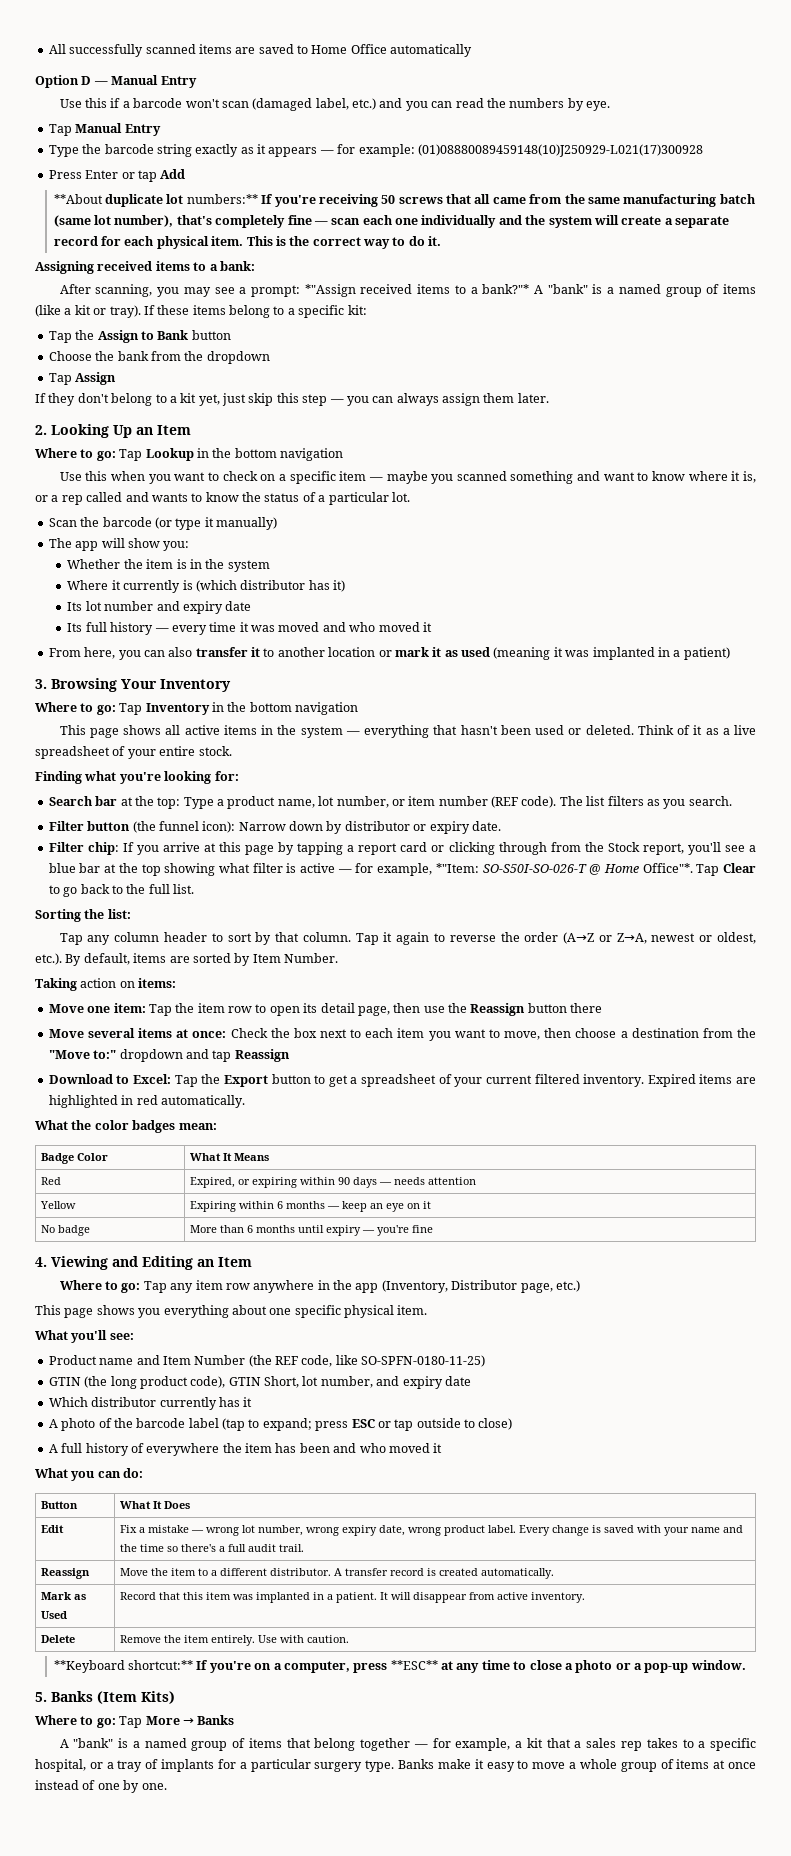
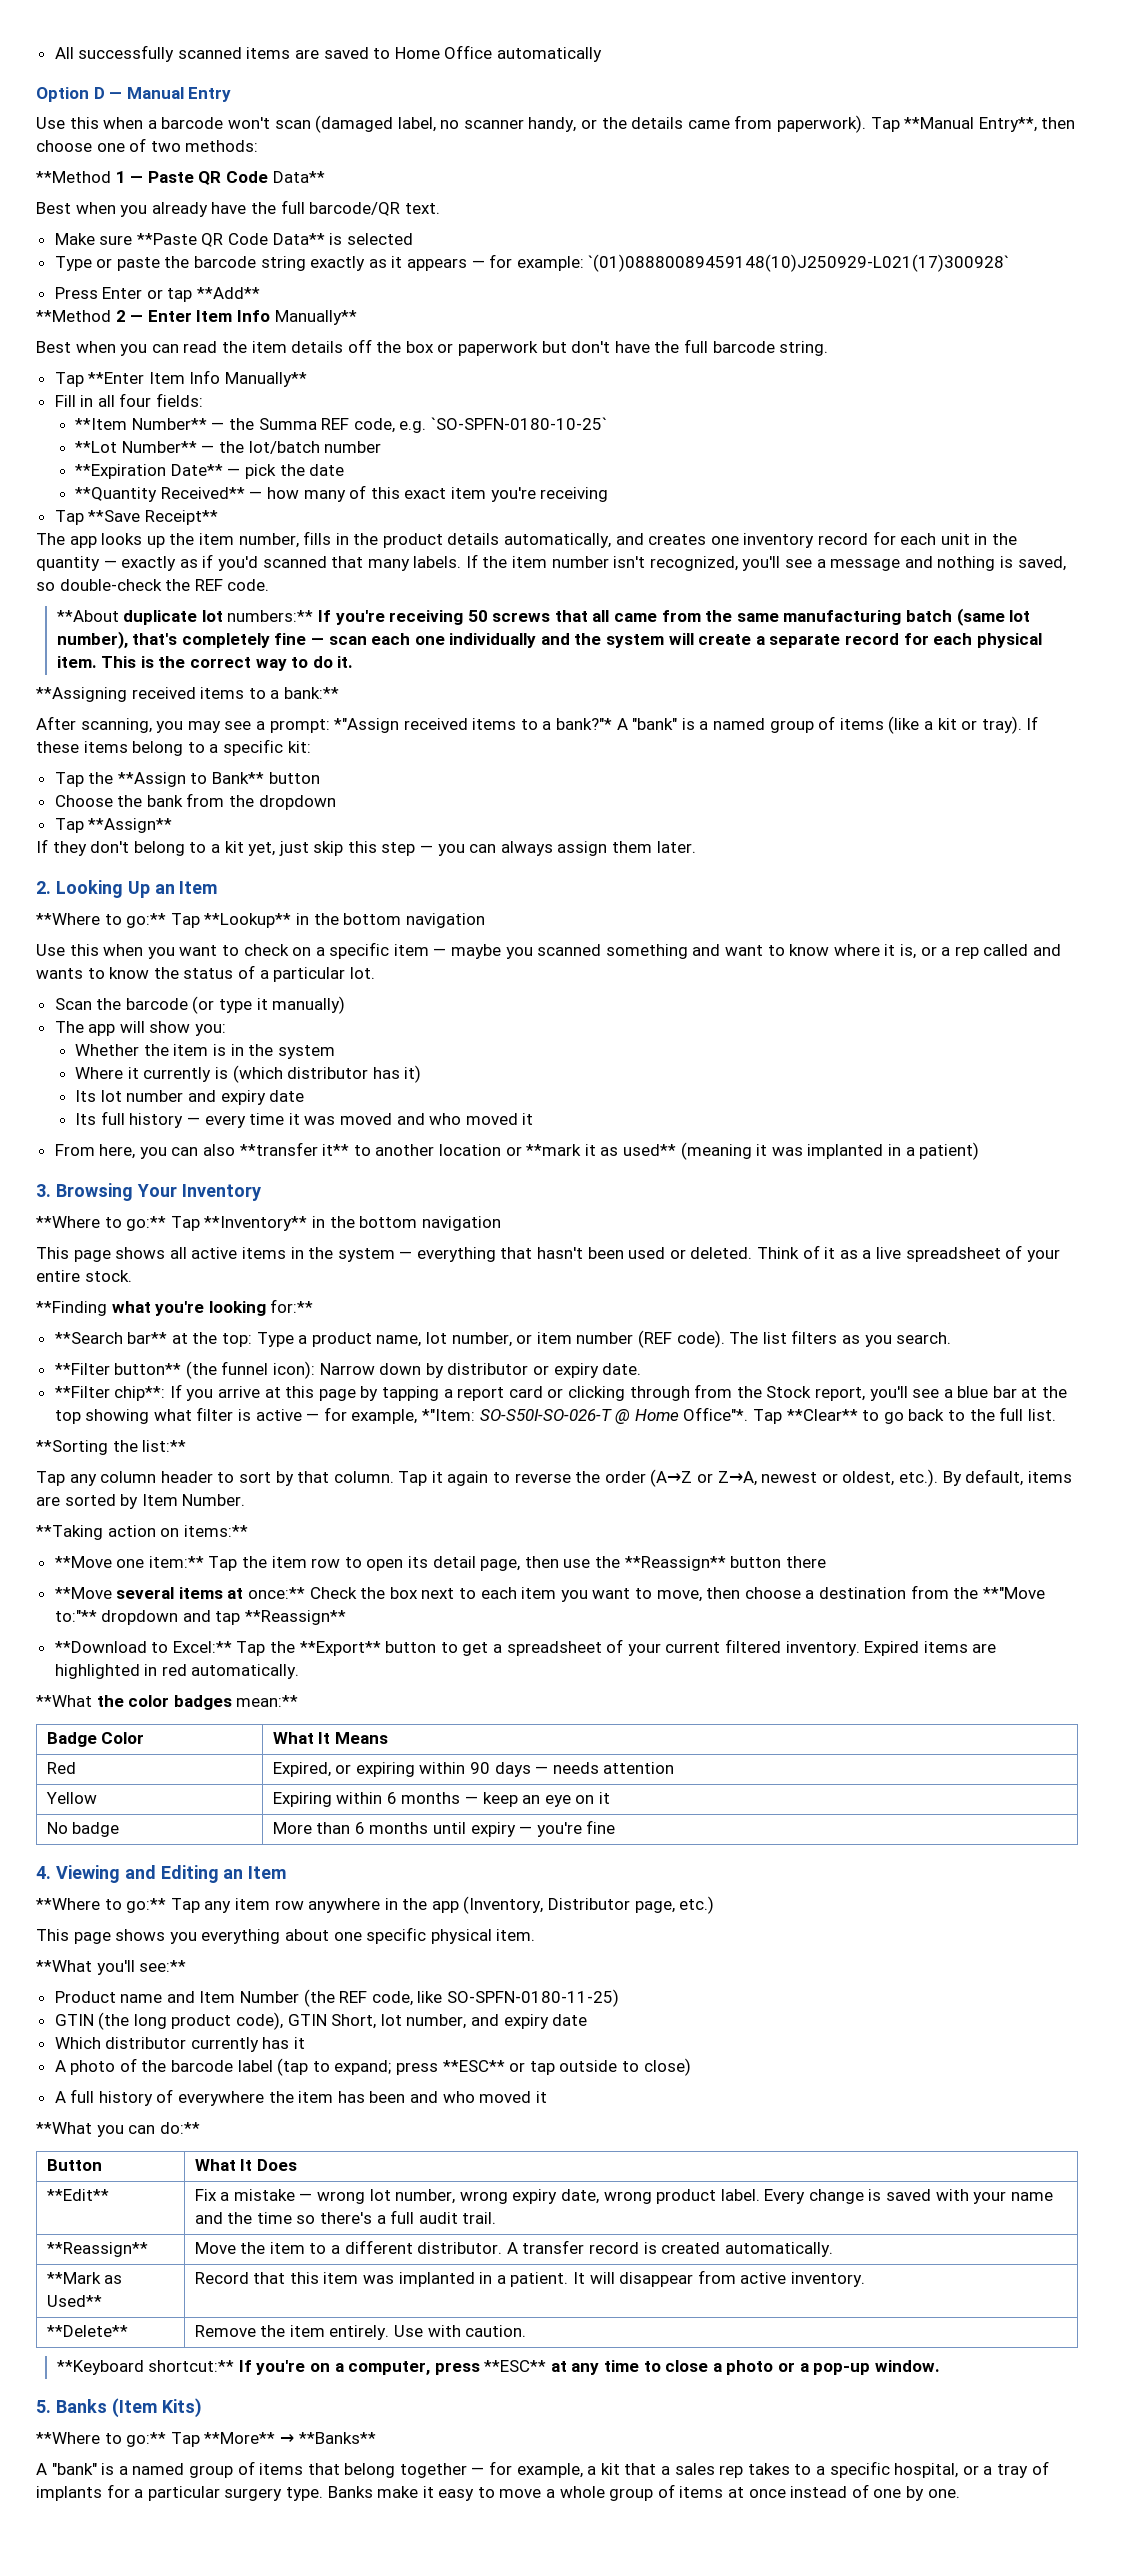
[110,98,121,108] if -> [103,117,144,129] when
[352,98,611,111] [48,123,161,136] [48,145,79,157] etc.) and you can read the numbers by eye. // Tap Manual Entry // Type -> [440,115,1076,133] [36,138,259,152] [36,171,325,185] [36,200,440,217] [54,233,413,247] [54,256,160,271] no scanner handy, or the details came from paperwork). Tap **Manual Entry**, then choose one of two methods: // **Method 1 — Paste QR Code Data** // Best when you already have the full barcode/QR text. // Make sure **Paste QR Code Data** is selected // Type or paste
[417,144,703,157] (01)08880089459148(10)J250929-L021(17)300928 -> [588,254,1010,272] `(01)08880089459148(10)J250929-L021(17)300928`
[160,169,186,179] Add -> [197,287,261,299] [36,310,357,325] [36,339,829,356] [54,370,308,387] [54,393,204,407] [75,417,607,433] [75,441,382,454] [75,464,345,479] [75,485,609,502] [54,510,218,525] [36,531,1017,548] [36,554,1066,571] [36,579,270,591] **Add** // **Method 2 — Enter Item Info Manually** // Best when you can read the item details off the box or paperwork but don't have the full barcode string. // Tap **Enter Item Info Manually** // Fill in all four fields: // **Item Number** — the Summa REF code, e.g. `SO-SPFN-0180-10-25` // **Lot Number** — the lot/batch number // **Expiration Date** — pick the date // **Quantity Received** — how many of this exact item you're receiving // Tap **Save Receipt** // The app looks up the item number, fills in the product details automatically, and creates one inventory record for each unit in the quantity — exactly as if you'd scanned that many labels. If the item number isn't recognized, you'll see a message and nothing is saved, so double-check the REF code.
[35,261,255,274] Assigning received items to a bank: -> [36,687,339,702] **Assigning received items to a bank:**
[97,330,189,343] Assign to Bank -> [117,772,265,787] **Assign to Bank**
[75,372,117,385] Assign -> [88,818,173,833] **Assign**
[35,448,194,461] Where to go: Tap Lookup -> [36,913,292,928] **Where to go:** Tap **Lookup**
[195,647,260,657] transfer it -> [239,1142,350,1156] **transfer it**
[394,647,490,657] mark it as used -> [526,1144,676,1156] **mark it as used**
[35,702,210,715] Where to go: Tap Inventory -> [36,1216,308,1231] **Where to go:** Tap **Inventory**
[35,771,82,784] Finding -> [36,1301,107,1316] **Finding
[214,771,239,781] [48,796,118,806] for: // Search bar -> [270,1299,314,1313] [54,1332,168,1344] for:** // **Search bar**
[48,821,131,831] Filter button -> [54,1363,182,1375] **Filter button**
[48,842,119,855] Filter chip: -> [54,1386,166,1401] **Filter chip**:
[723,863,756,873] Clear -> [786,1409,858,1421] **Clear**
[35,909,131,922] Sorting the list: -> [36,1440,187,1455] **Sorting the list:**
[35,978,77,991] Taking -> [36,1525,103,1540] **Taking
[138,978,177,988] [48,1003,146,1013] items: // Move one item: -> [183,1525,248,1537] [54,1556,204,1568] items:** // **Move one item:**
[470,1003,526,1016] Reassign -> [624,1556,726,1571] **Reassign**
[48,1029,84,1038] Move -> [54,1587,112,1599] **Move
[192,1031,227,1038] once: -> [248,1587,306,1599] once:**
[48,1050,117,1059] "Move to:" -> [982,1587,1045,1599] [54,1610,97,1622] **"Move to:"**
[234,1049,290,1062] [48,1074,268,1087] Reassign // Download to Excel: Tap the Export -> [245,1610,347,1625] [54,1641,381,1656] **Reassign** // **Download to Excel:** Tap the **Export**
[35,1120,68,1130] What -> [36,1695,92,1707] **What
[178,1123,217,1130] mean: -> [236,1695,299,1707] mean:**
[59,1280,141,1293] Where to go: -> [36,1898,167,1913] **Where to go:**
[35,1330,134,1343] What you'll see: -> [36,1960,187,1975] **What you'll see:**
[351,1419,375,1428] ESC -> [442,2060,505,2072] **ESC**
[35,1468,144,1481] What you can do: -> [36,2122,200,2137] **What you can do:**
[40,1525,64,1533] Edit -> [46,2189,109,2201] **Edit**
[40,1568,90,1579] Reassign -> [46,2242,148,2257] **Reassign**
[40,1592,86,1600] [40,1611,67,1619] Mark as Used -> [46,2272,123,2284] [46,2295,102,2307] **Mark as Used**
[40,1635,75,1643] Delete -> [46,2325,128,2337] **Delete**
[35,1715,235,1728] Where to go: Tap More → Banks -> [36,2432,376,2447] **Where to go:** Tap **More** → **Banks**

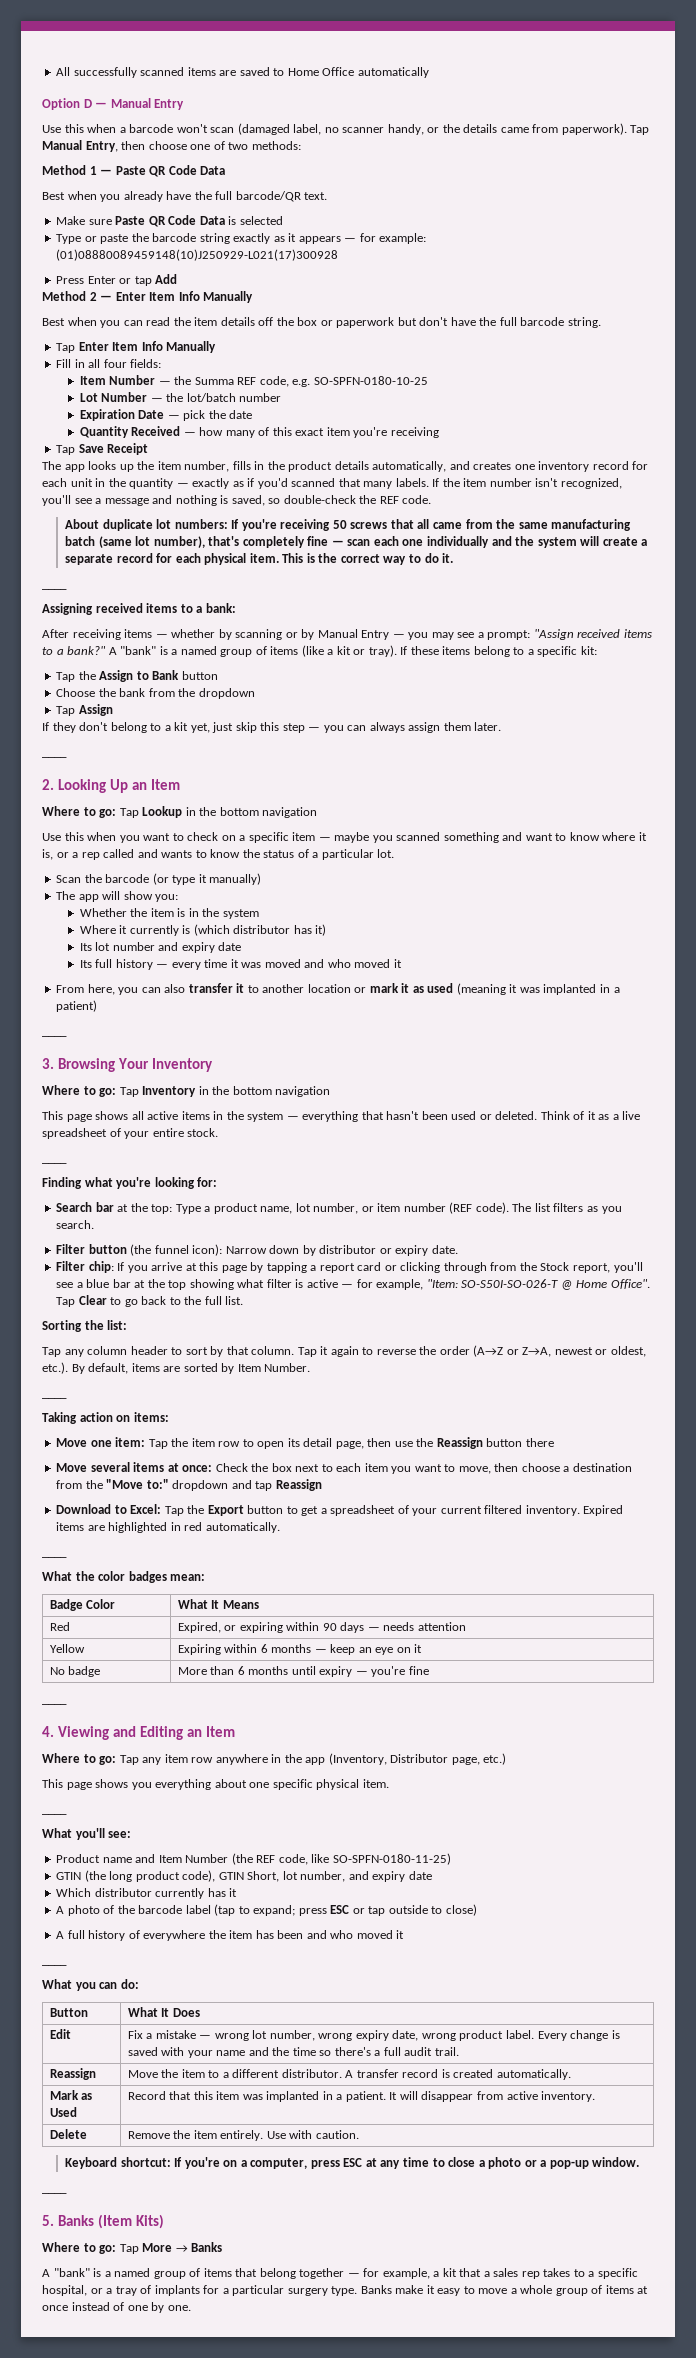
[904,117,1037,132] **Manual Entry**, -> [42,140,118,152] Manual Entry,
[36,171,111,183] **Method -> [42,165,86,175] Method
[272,171,325,183] Data** -> [200,166,226,175] Data
[136,233,325,247] **Paste QR Code Data** -> [115,215,225,227] Paste QR Code Data
[588,254,1010,272] `(01)08880089459148(10)J250929-L021(17)300928` -> [56,249,339,261] (01)08880089459148(10)J250929-L021(17)300928
[197,287,261,299] [36,310,111,322] **Add** // **Method -> [155,274,178,284] [42,291,86,301] Add // Method
[274,310,357,325] Manually** -> [203,291,254,303] Manually
[88,370,308,387] **Enter Item Info Manually** -> [78,341,217,353] Enter Item Info Manually
[75,418,207,430] **Item Number** -> [79,375,156,385] Item Number
[430,417,607,430] [75,441,197,453] `SO-SPFN-0180-10-25` // **Lot Number** -> [313,376,428,385] [79,392,148,402] SO-SPFN-0180-10-25 // Lot Number
[75,464,223,479] **Expiration Date** -> [79,409,165,421] Expiration Date
[75,487,245,502] **Quantity Received** -> [79,426,181,438] Quantity Received
[88,510,218,525] **Save Receipt** -> [78,443,149,455] Save Receipt
[56,610,119,622] **About -> [65,519,100,529] About
[227,610,314,622] numbers:** -> [174,519,228,529] numbers:
[36,687,339,702] **Assigning received items to a bank:** -> [42,588,67,590] [42,603,236,615] ____ // Assigning received items to a bank:
[80,718,152,733] scanning, -> [72,629,405,640] receiving items — whether by scanning or by Manual Entry —
[334,718,613,733] *"Assign received items to a bank?"* -> [533,629,652,640] [42,646,107,655] "Assign received items to a bank?"
[117,772,265,787] **Assign to Bank** -> [99,670,180,682] Assign to Bank
[88,818,173,833] **Assign** -> [78,704,113,716] Assign
(696, 847) none -> [42,756,67,758] // ____
[36,913,292,928] **Where to go:** Tap **Lookup** -> [42,806,183,818] Where to go: Tap Lookup
[239,1142,350,1156] **transfer it** -> [188,983,245,993] transfer it
[526,1144,676,1156] **mark it as used** -> [369,983,454,993] mark it as used
(980, 1151) none -> [42,1035,67,1037] // ____
[36,1216,308,1231] **Where to go:** Tap **Inventory** -> [42,1085,197,1097] Where to go: Tap Inventory
[36,1301,107,1316] **Finding -> [42,1162,67,1164] [42,1177,82,1189] ____ // Finding
[270,1299,314,1313] [54,1332,168,1344] for:** // **Search bar** -> [197,1177,218,1187] [56,1202,114,1212] for: // Search bar
[54,1363,182,1375] **Filter button** -> [56,1244,127,1254] Filter button
[54,1386,166,1401] **Filter chip**: -> [56,1261,114,1273] Filter chip:
[422,1409,476,1421] *"Item: -> [426,1279,458,1288] "Item:
[683,1407,858,1424] Office"*. Tap **Clear** -> [610,1279,650,1289] [56,1295,107,1307] Office". Tap Clear
[36,1440,187,1455] **Sorting the list:** -> [42,1320,128,1332] Sorting the list:
[36,1525,248,1540] [54,1556,204,1568] **Taking action on items:** // **Move one item:** -> [42,1397,67,1399] [42,1412,169,1424] [56,1437,146,1447] ____ // Taking action on items: // Move one item:
[624,1556,726,1571] **Reassign** -> [436,1437,483,1449] Reassign
[54,1587,112,1599] **Move -> [56,1463,88,1472] Move
[248,1587,306,1599] once:** -> [182,1465,213,1472] once:
[982,1587,1045,1599] [54,1610,97,1622] **"Move to:"** -> [106,1479,169,1489] "Move to:"
[245,1610,347,1625] [54,1641,381,1656] **Reassign** // **Download to Excel:** Tap the **Export** -> [275,1479,322,1491] [56,1504,244,1516] Reassign // Download to Excel: Tap the Export
[36,1695,92,1707] **What -> [42,1556,67,1558] [42,1571,72,1581] ____ // What
[236,1695,299,1707] mean:** -> [170,1574,206,1581] mean:
(616, 1827) none -> [42,1703,67,1705] // ____
[36,1898,167,1913] **Where to go:** -> [42,1753,117,1765] Where to go:
[36,1960,187,1975] **What you'll see:** -> [42,1813,67,1815] [42,1828,132,1840] ____ // What you'll see:
[442,2060,505,2072] **ESC** -> [330,1905,350,1914] ESC
[36,2122,200,2137] **What you can do:** -> [42,1964,67,1966] [42,1979,139,1991] ____ // What you can do:
[46,2189,109,2201] **Edit** -> [49,2029,71,2039] Edit
[46,2242,148,2257] **Reassign** -> [49,2068,96,2080] Reassign
[46,2272,123,2284] [46,2295,102,2307] **Mark as Used** -> [49,2090,93,2100] [49,2107,77,2117] Mark as Used
[46,2325,128,2337] **Delete** -> [49,2129,87,2139] Delete
[56,2360,235,2375] **Keyboard shortcut:** -> [65,2157,171,2169] Keyboard shortcut:
[484,2360,547,2372] **ESC** -> [343,2158,363,2167] ESC
(940, 2366) none -> [42,2192,67,2194] // ____
[36,2432,376,2447] **Where to go:** Tap **More** → **Banks** -> [42,2242,223,2254] Where to go: Tap More → Banks

